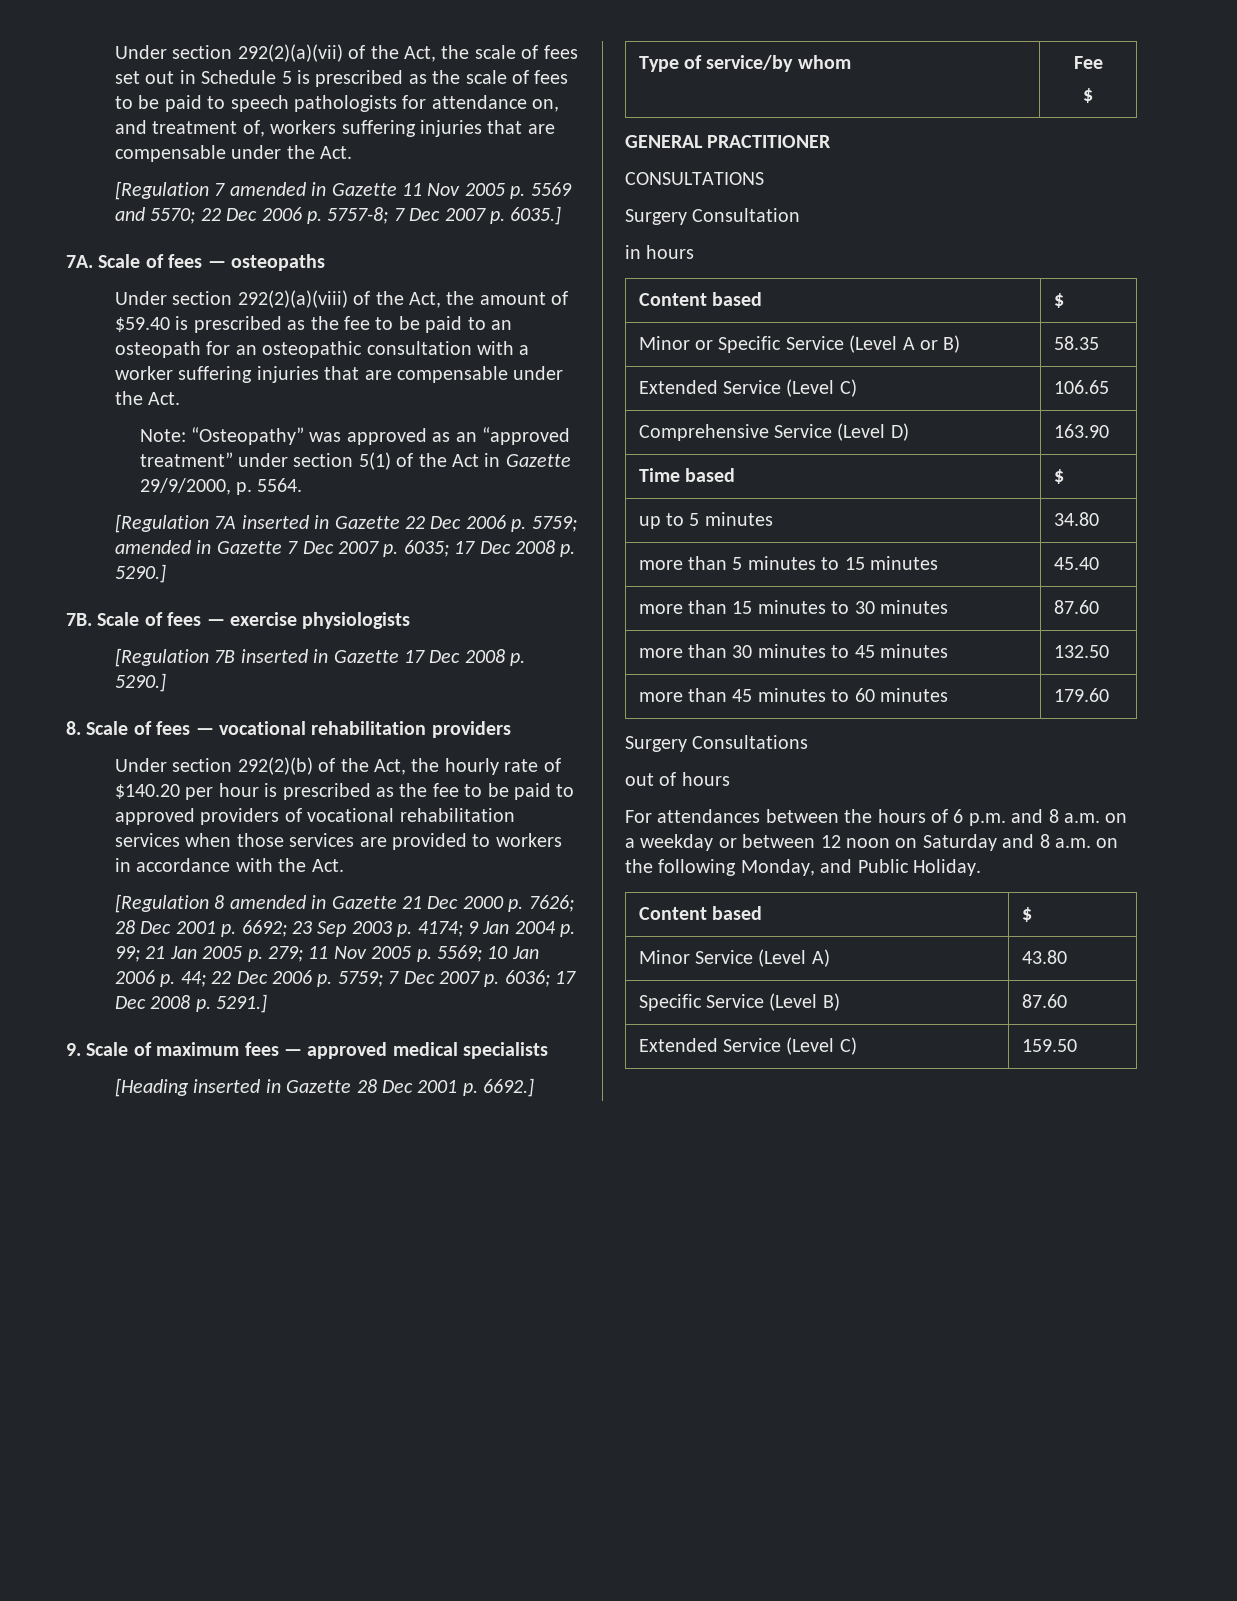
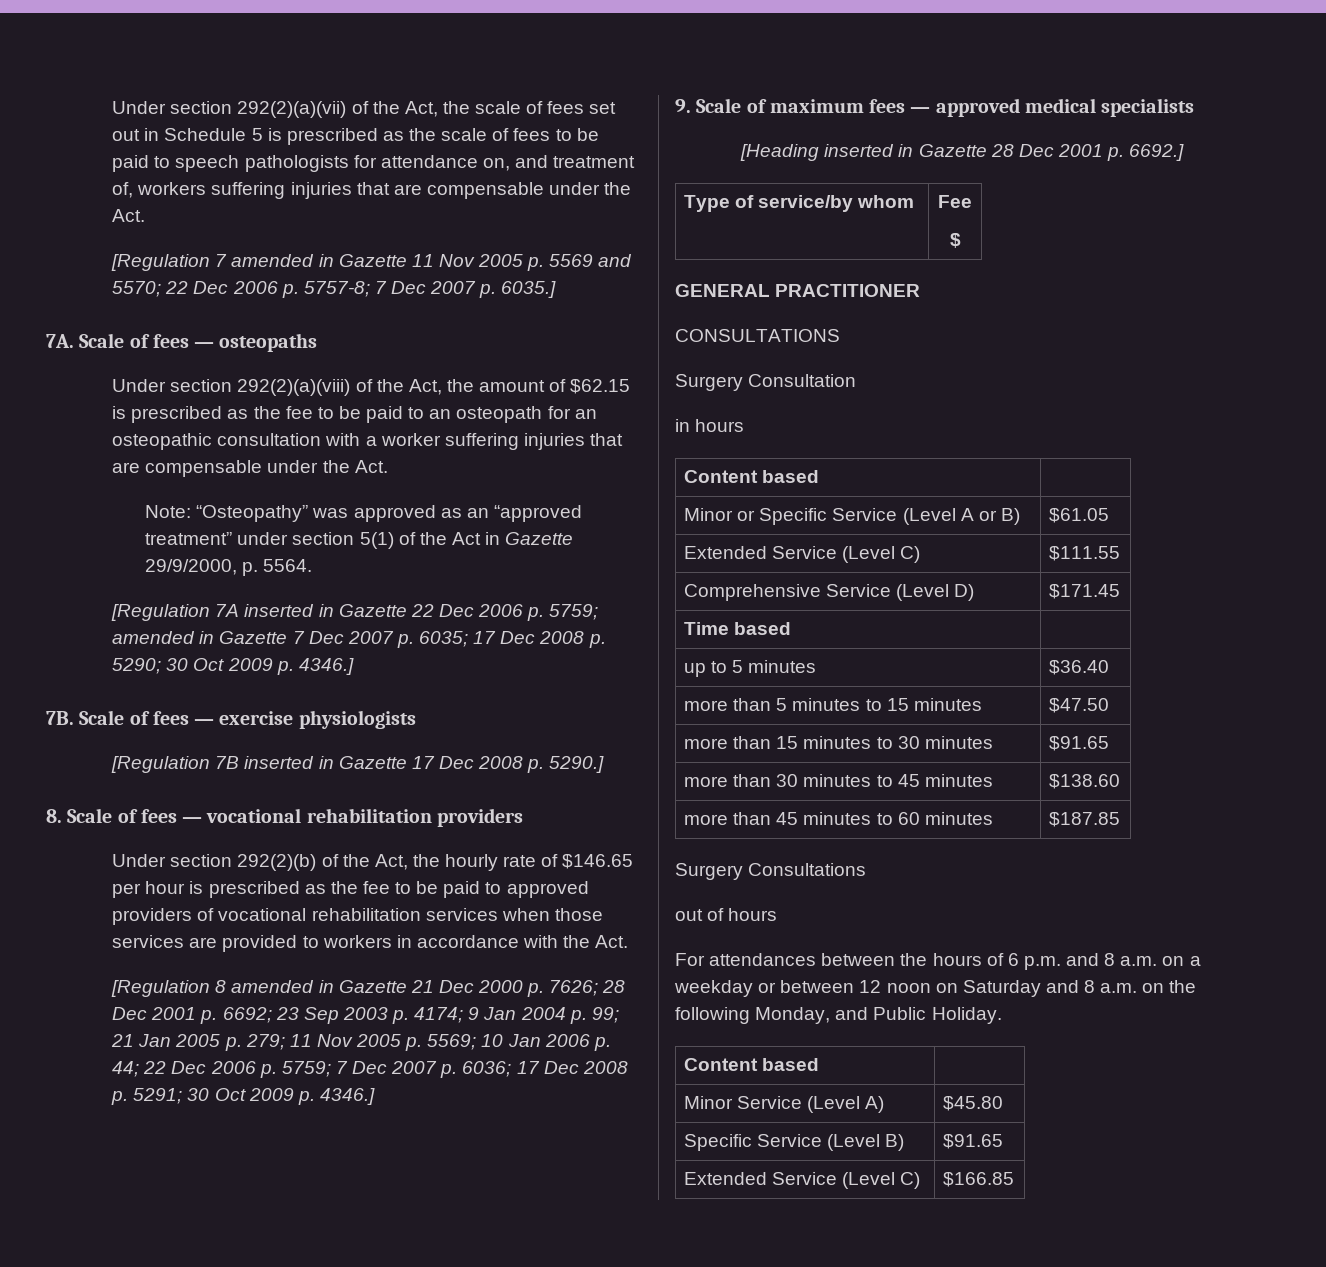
[115,317,171,332] $59.40 -> [570,379,631,394] $62.15
[115,564,167,583] 5290.] -> [112,658,354,675] 5290; 30 Oct 2009 p. 4346.]
[115,784,181,799] $140.20 -> [562,854,634,869] $146.65
[216,994,268,1013] 5291.] -> [133,1088,375,1105] 5291; 30 Oct 2009 p. 4346.]
[1053,293,1064,308] $ -> (820, 476) none
[1053,336,1099,350] [638,379,857,397] [1053,380,1109,394] 58.35 // Extended Service (Level C) | 106.65 -> [1048,508,1109,523] [683,546,921,563] [1048,546,1120,561] $61.05 // Extended Service (Level C) | $111.55
[1053,424,1109,438] 163.90 -> [1048,584,1120,599] $171.45
[1053,469,1064,484] $ -> (792, 628) none
[1053,512,1099,526] 34.80 -> [1048,660,1109,675] $36.40
[1053,557,1099,570] 45.40 -> [1048,698,1109,713] $47.50
[1053,600,1099,614] 87.60 -> [1048,736,1109,751] $91.65
[1053,645,1109,658] 132.50 -> [1048,774,1120,789] $138.60
[1053,688,1109,702] 179.60 -> [1048,812,1120,827] $187.85
[1021,907,1032,922] $ -> (820, 1064) none
[1021,950,1067,964] 43.80 -> [942,1096,1003,1111] $45.80
[1021,994,1067,1008] [638,1037,857,1055] [1021,1039,1077,1052] 87.60 // Extended Service (Level C) | 159.50 -> [942,1134,1003,1149] [683,1172,921,1189] [942,1172,1014,1187] $91.65 // Extended Service (Level C) | $166.85

